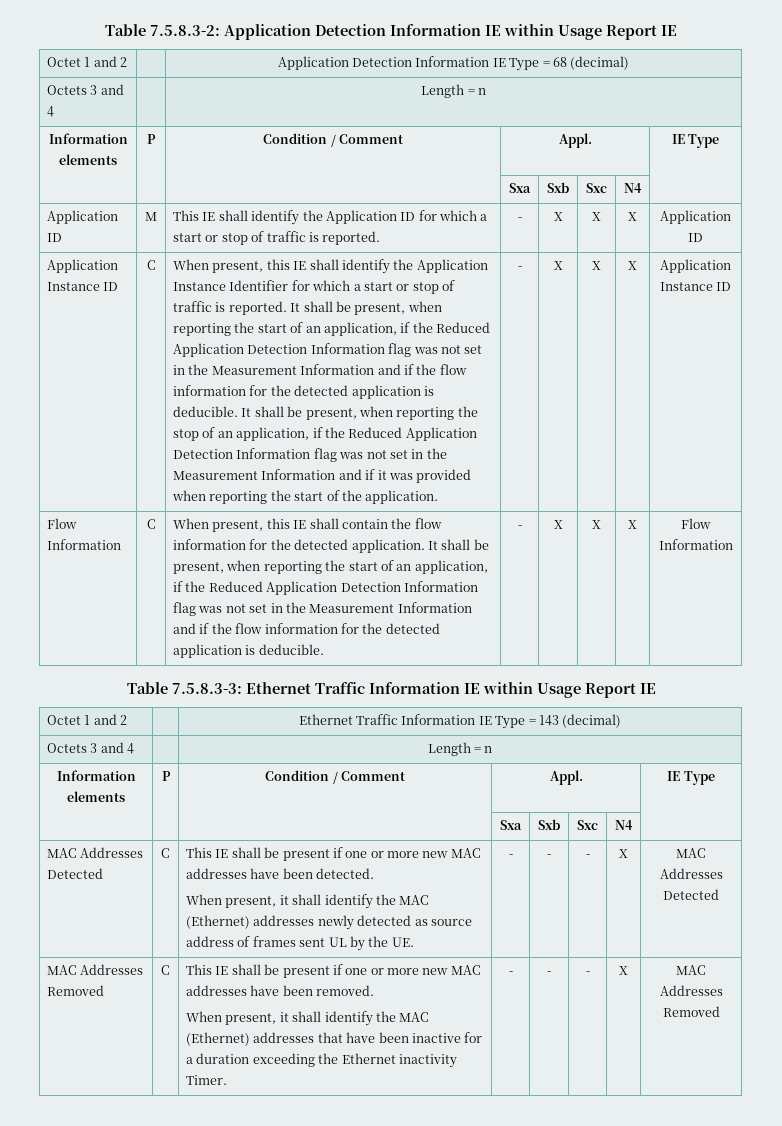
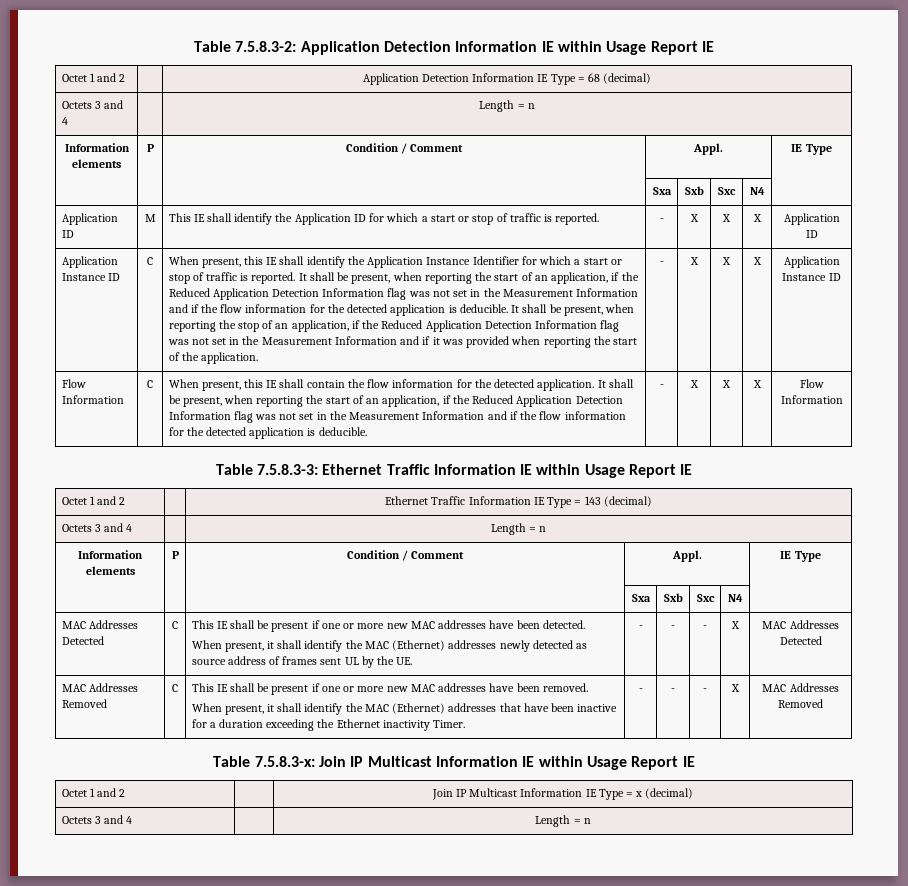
(720, 1011) none -> [213,756,695,770] [61,788,126,797] [431,788,694,800] [61,815,133,824] [535,815,591,827] // Table 7.5.8.3-x: Join IP Multicast Information IE within Usage Report IE // Octet 1 and 2 | | Join IP Multicast Information IE Type = x (decimal) // Octets 3 and 4 | | Length = n

